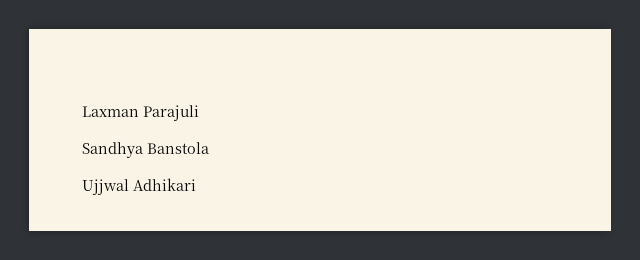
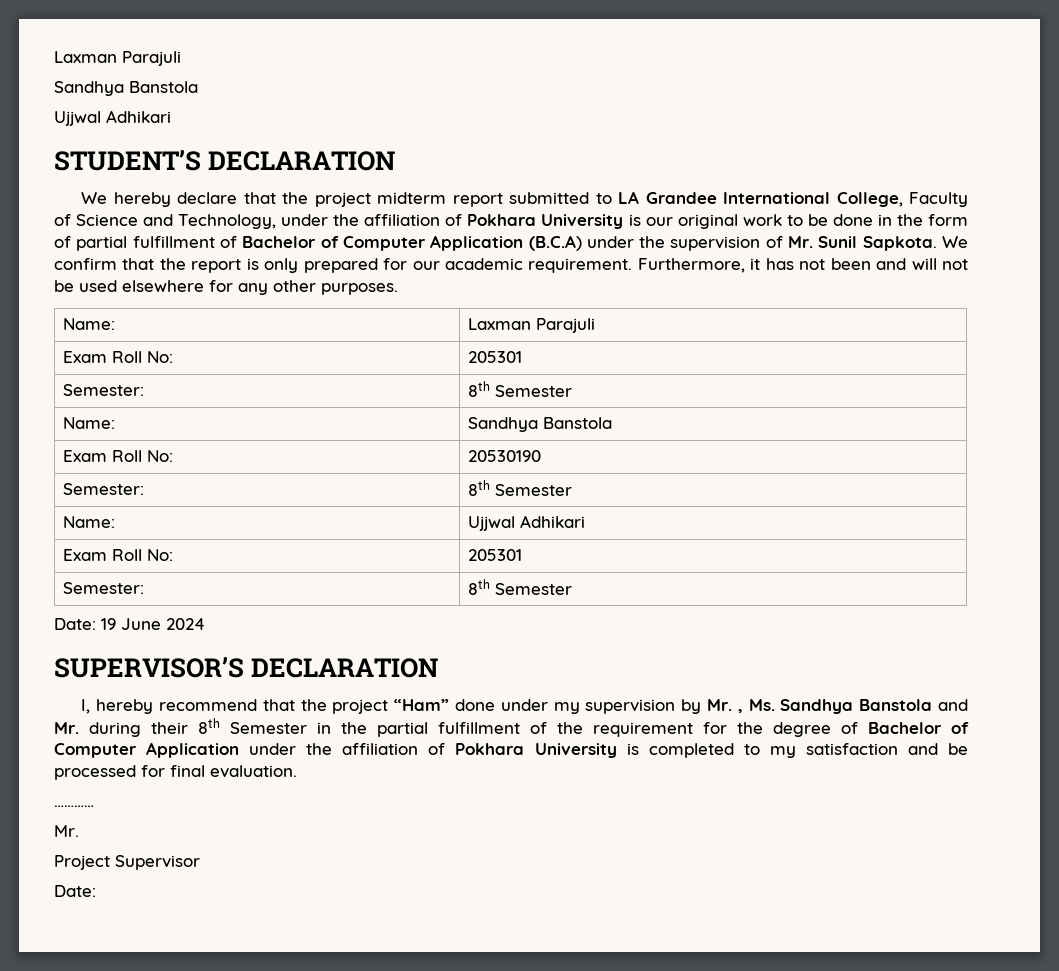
(196, 184) none -> [54,150,396,171] [81,191,968,207] [54,214,969,229] [54,235,968,251] [54,258,969,273] [54,280,398,295] [63,318,116,330] [468,318,596,333] [63,351,174,363] [468,351,523,363] [63,384,145,396] [468,381,573,397] [63,417,116,429] [468,417,613,432] [63,450,174,462] [468,450,542,462] [63,483,145,495] [468,480,573,496] [63,516,116,528] [468,515,586,531] [63,549,174,561] [468,549,523,561] [63,582,145,594] [468,579,573,595] [54,618,205,630] [54,657,439,678] [81,699,968,714] [54,718,969,737] [54,742,968,758] [54,765,297,780] [54,805,94,807] [54,825,79,837] [54,855,200,870] [54,885,96,897] // STUDENT’S DECLARATION // We hereby declare that the project midterm report submitted to LA Grandee International College, Faculty of Science and Technology, under the affiliation of Pokhara University is our original work to be done in the form of partial fulfillment of Bachelor of Computer Application (B.C.A) under the supervision of Mr. Sunil Sapkota. We confirm that the report is only prepared for our academic requirement. Furthermore, it has not been and will not be used elsewhere for any other purposes. // Name: | Laxman Parajuli // Exam Roll No: | 205301 // Semester: | 8th Semester // Name: | Sandhya Banstola // Exam Roll No: | 20530190 // Semester: | 8th Semester // Name: | Ujjwal Adhikari // Exam Roll No: | 205301 // Semester: | 8th Semester // Date: 19 June 2024 // SUPERVISOR’S DECLARATION // I, hereby recommend that the project “Ham” done under my supervision by Mr. , Ms. Sandhya Banstola and Mr. during their 8th Semester in the partial fulfillment of the requirement for the degree of Bachelor of Computer Application under the affiliation of Pokhara University is completed to my satisfaction and be processed for final evaluation. // ………… // Mr. // Project Supervisor // Date:

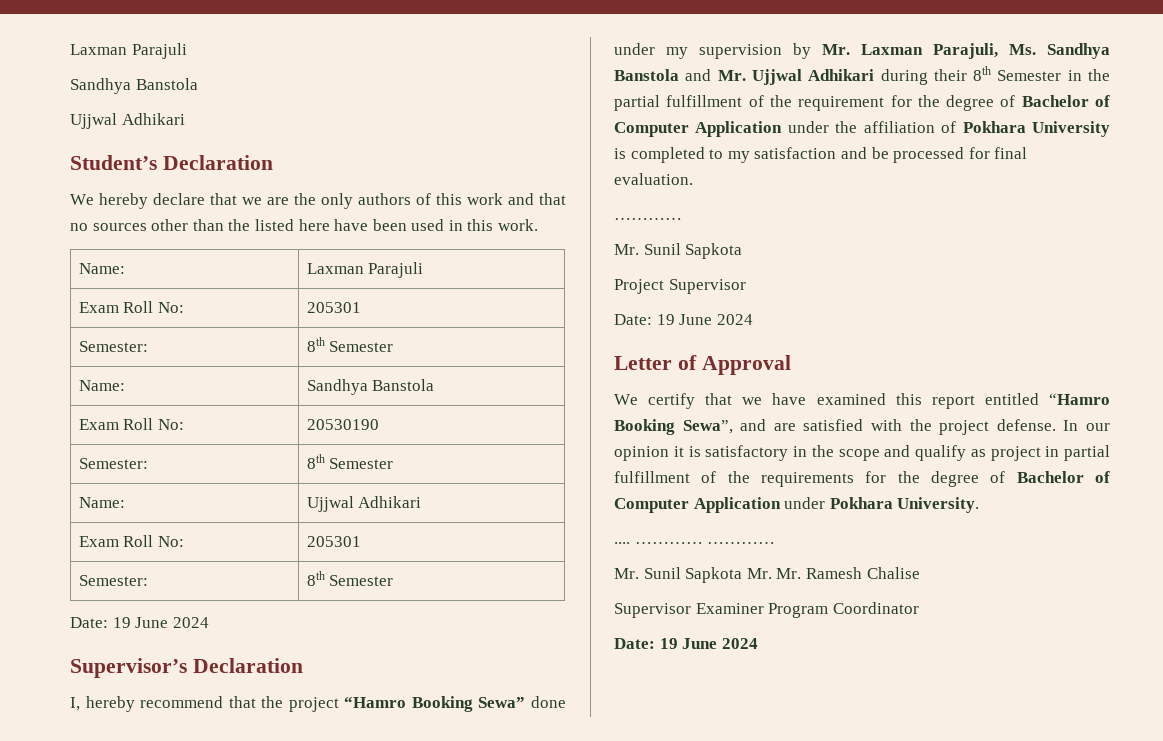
[54,150,396,171] STUDENT’S DECLARATION -> [70,155,273,170] Student’s Declaration
[282,191,968,207] [54,214,969,229] [54,235,968,251] [54,258,969,273] [54,280,398,295] the project midterm report submitted to LA Grandee International College, Faculty of Science and Technology, under the affiliation of Pokhara University is our original work to be done in the form of partial fulfillment of Bachelor of Computer Application (B.C.A) under the supervision of Mr. Sunil Sapkota. We confirm that the report is only prepared for our academic requirement. Furthermore, it has not been and will not be used elsewhere for any other purposes. -> [242,193,566,209] [70,219,539,231] we are the only authors of this work and that no sources other than the listed here have been used in this work.
[54,657,439,678] SUPERVISOR’S DECLARATION -> [70,658,303,678] Supervisor’s Declaration
[394,699,450,711] “Ham” -> [344,696,526,712] “Hamro Booking Sewa”
[737,709,743,713] , -> [861,43,998,59] Laxman Parajuli,
(79, 728) none -> [751,69,875,85] Ujjwal Adhikari
(79, 831) none -> [643,243,743,259] Sunil Sapkota
(96, 891) none -> [656,314,753,325] [614,355,791,375] [614,393,1110,409] [614,419,1110,435] [614,445,1110,461] [614,471,1110,487] [614,497,980,513] [614,542,776,544] [614,567,920,583] [614,602,919,618] [614,638,758,649] 19 June 2024 // Letter of Approval // We certify that we have examined this report entitled “Hamro Booking Sewa”, and are satisfied with the project defense. In our opinion it is satisfactory in the scope and qualify as project in partial fulfillment of the requirements for the degree of Bachelor of Computer Application under Pokhara University. // .... ………… ………… // Mr. Sunil Sapkota Mr. Mr. Ramesh Chalise // Supervisor Examiner Program Coordinator // Date: 19 June 2024

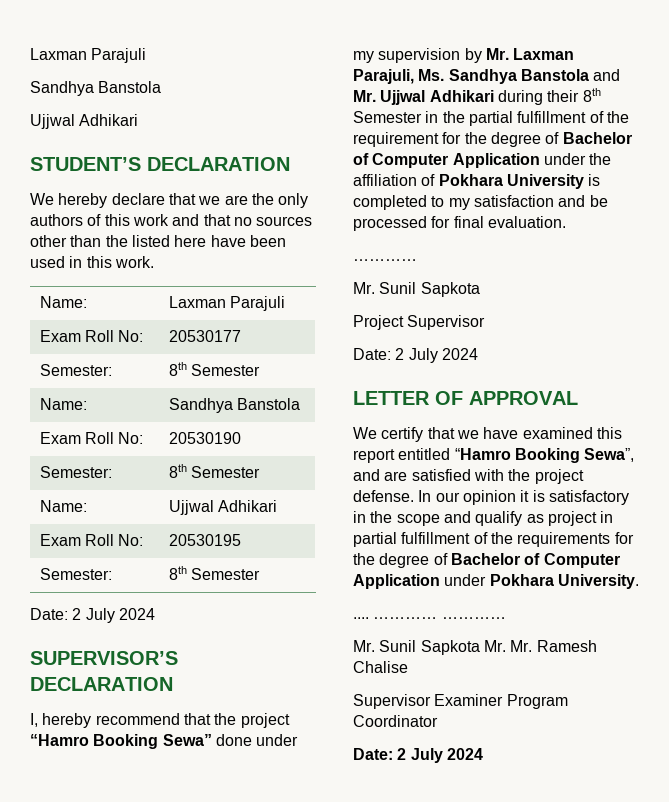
[70,155,273,170] Student’s Declaration -> [30,157,290,171] STUDENT’S DECLARATION
[306,302,361,313] 205301 -> [168,330,241,342] 20530177
[306,536,361,547] 205301 -> [168,534,241,546] 20530195
[112,617,209,628] [70,658,303,678] 19 June 2024 // Supervisor’s Declaration -> [72,608,155,623] [30,651,178,665] [30,677,173,691] 2 July 2024 // SUPERVISOR’S DECLARATION
[656,314,753,325] [614,355,791,375] 19 June 2024 // Letter of Approval -> [395,348,478,363] [353,391,578,405] 2 July 2024 // LETTER OF APPROVAL
[659,638,718,649] 19 June -> [397,748,443,763] 2 July

